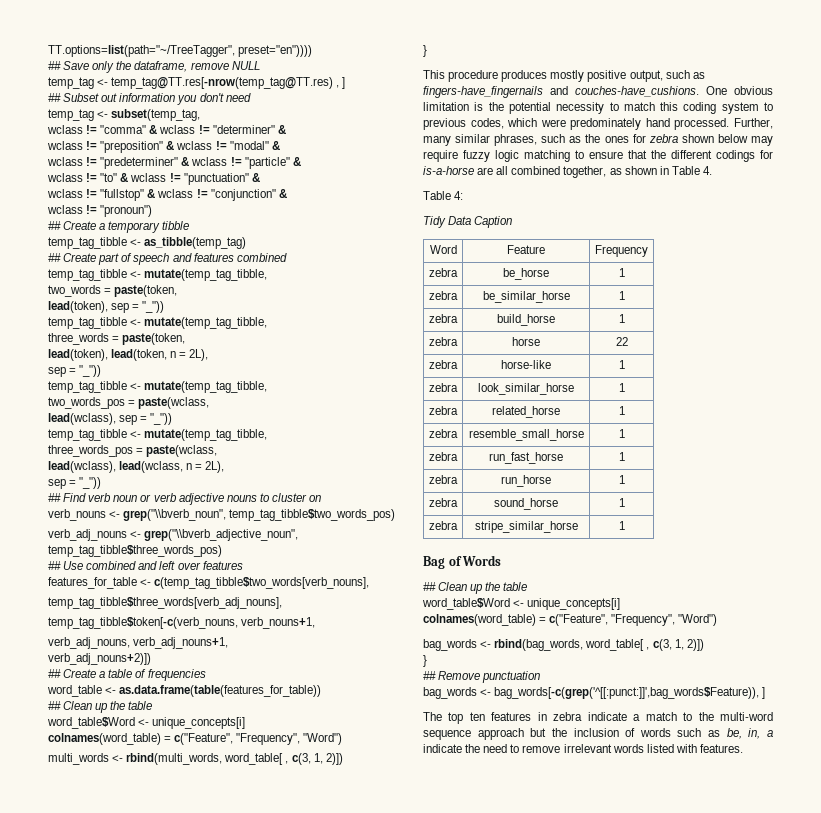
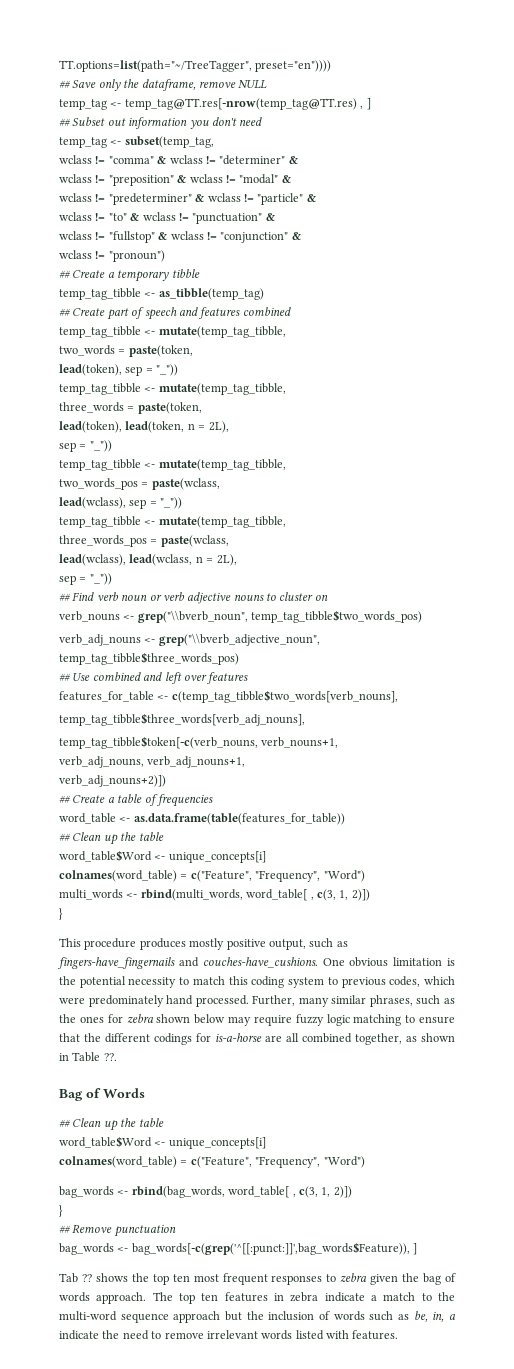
[702,166,712,175] [423,191,464,200] [423,216,513,228] [429,245,457,254] [507,245,545,254] [595,245,648,257] [429,268,458,277] [503,268,549,280] [618,268,625,277] [429,291,458,300] [482,291,570,303] [618,291,625,300] [429,314,458,323] [497,314,555,326] [618,314,625,323] [429,337,458,346] [512,337,540,346] [615,337,628,346] [429,360,458,369] [501,360,551,369] [618,360,625,369] [429,383,458,392] [478,383,574,395] [618,383,625,392] [429,406,458,415] [492,406,560,418] [618,406,625,415] [429,429,458,438] [468,429,584,441] [618,429,625,438] [429,452,458,461] [489,452,563,464] [618,452,625,461] [429,475,458,484] [501,475,551,487] [618,475,625,484] [429,498,458,507] [494,498,558,510] [618,498,625,507] [429,521,458,530] [474,521,578,533] [618,521,625,530] 4. // Table 4: // Tidy Data Caption // Word | Feature | Frequency // zebra | be_horse | 1 // zebra | be_similar_horse | 1 // zebra | build_horse | 1 // zebra | horse | 22 // zebra | horse-like | 1 // zebra | look_similar_horse | 1 // zebra | related_horse | 1 // zebra | resemble_small_horse | 1 // zebra | run_fast_horse | 1 // zebra | run_horse | 1 // zebra | sound_horse | 1 // zebra | stripe_similar_horse | 1 -> [103,1053,117,1061] ??.
(766, 693) none -> [59,1273,457,1285] [59,1292,147,1304] Tab ?? shows the top ten most frequent responses to zebra given the bag of words approach.

